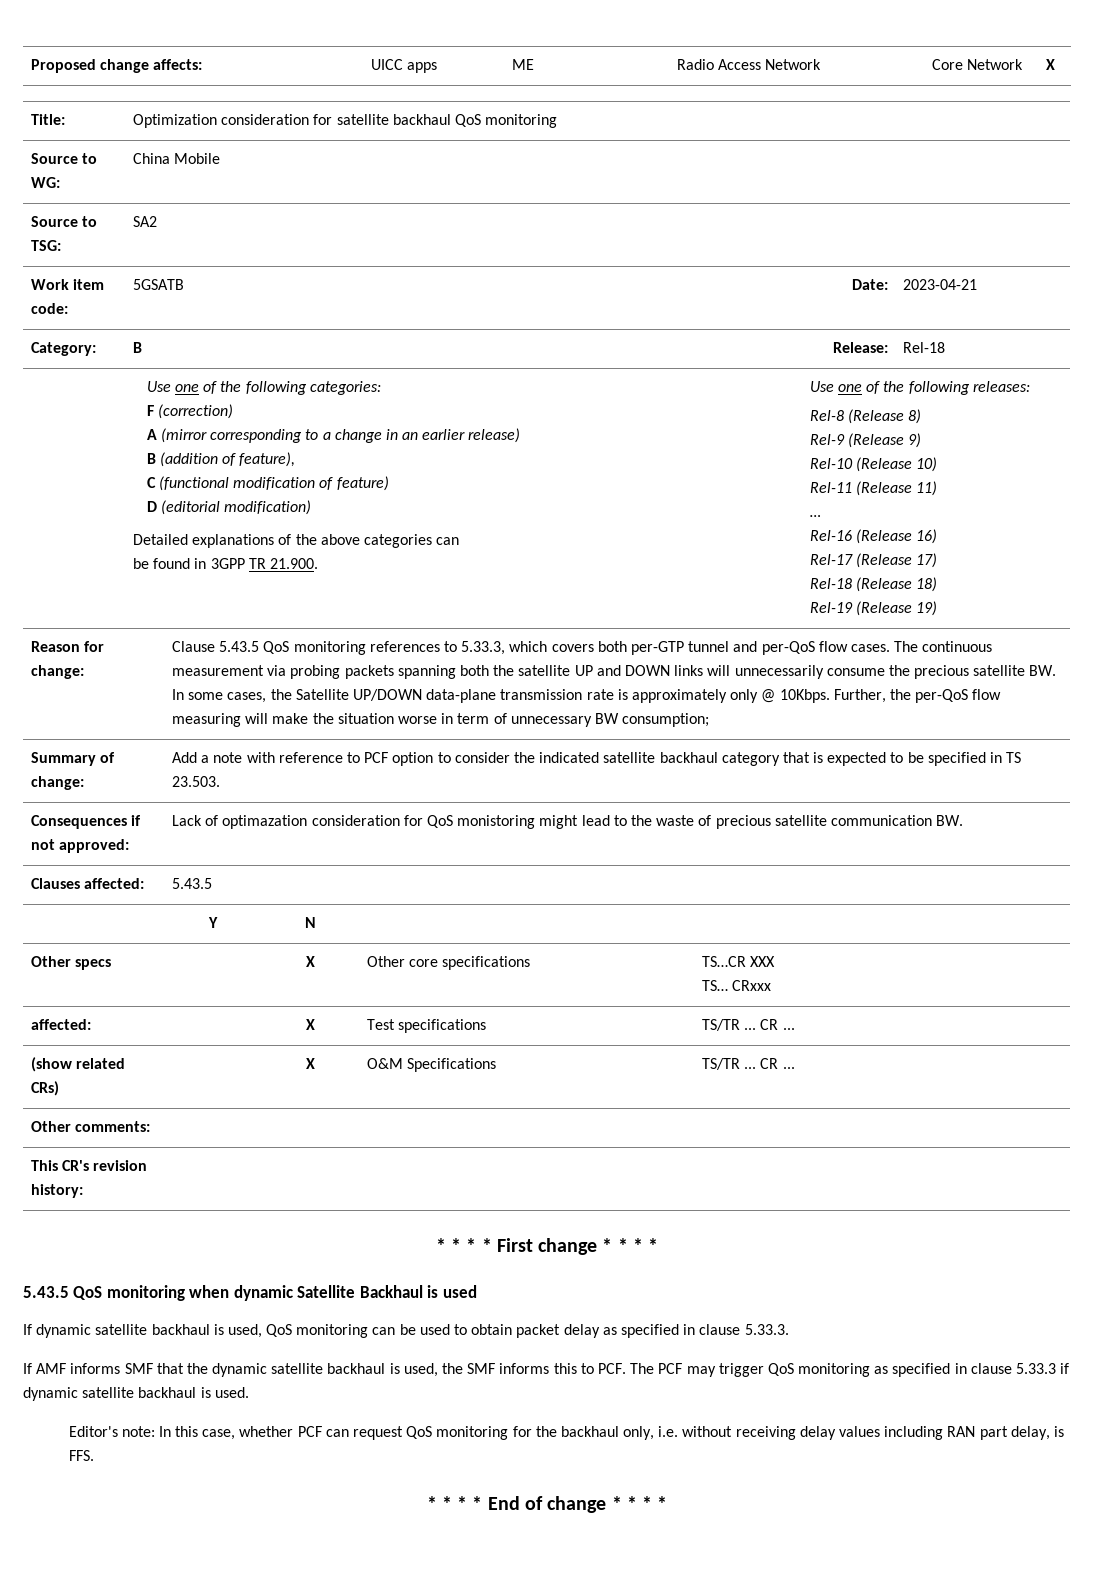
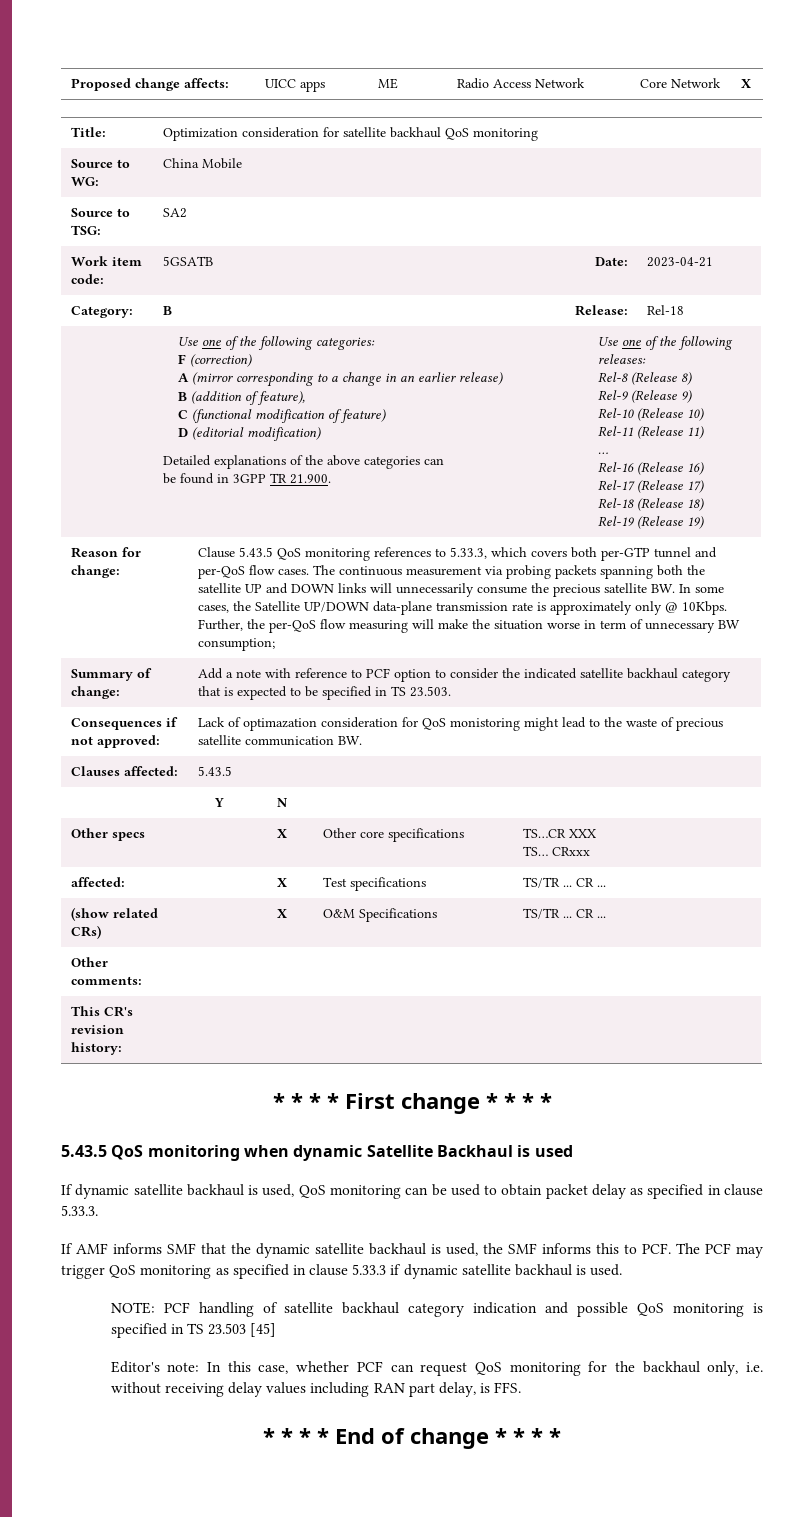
(249, 1392) none -> [110,1302,763,1317] [110,1323,277,1338] // NOTE: PCF handling of satellite backhaul category indication and possible QoS monitoring is specified in TS 23.503 [45]

